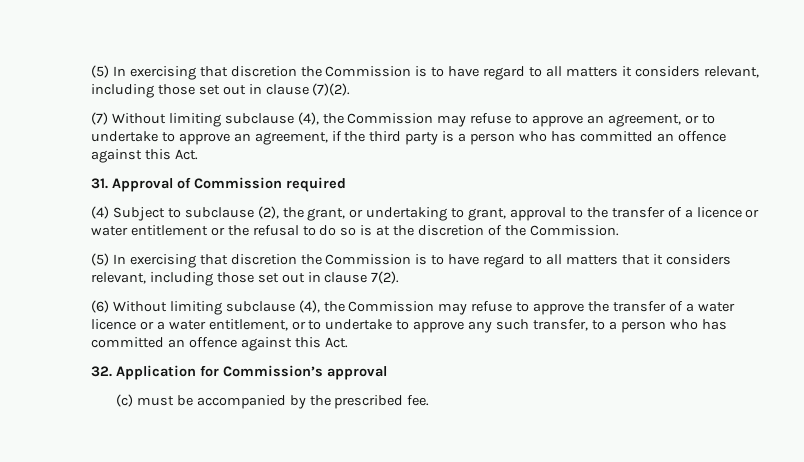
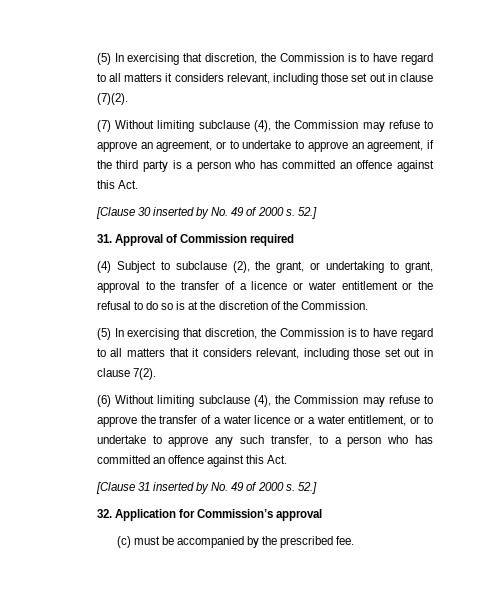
[90,65,297,80] (5) In exercising that discretion -> [96,53,258,65] (5) In exercising that discretion,
(198, 154) none -> [95,207,317,219] // [Clause 30 inserted by No. 49 of 2000 s. 52.]
[230,254,297,265] discretion -> [205,328,258,339] discretion,
(348, 342) none -> [95,482,317,494] // [Clause 31 inserted by No. 49 of 2000 s. 52.]

